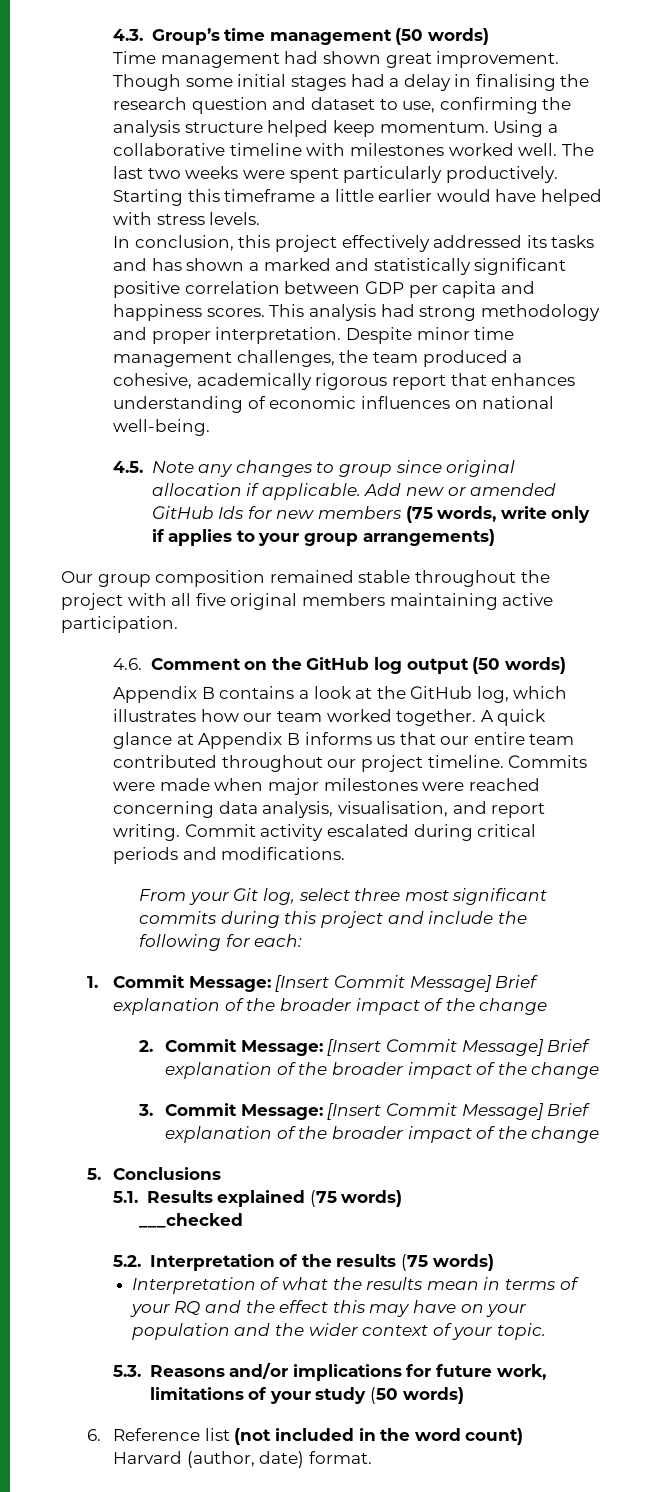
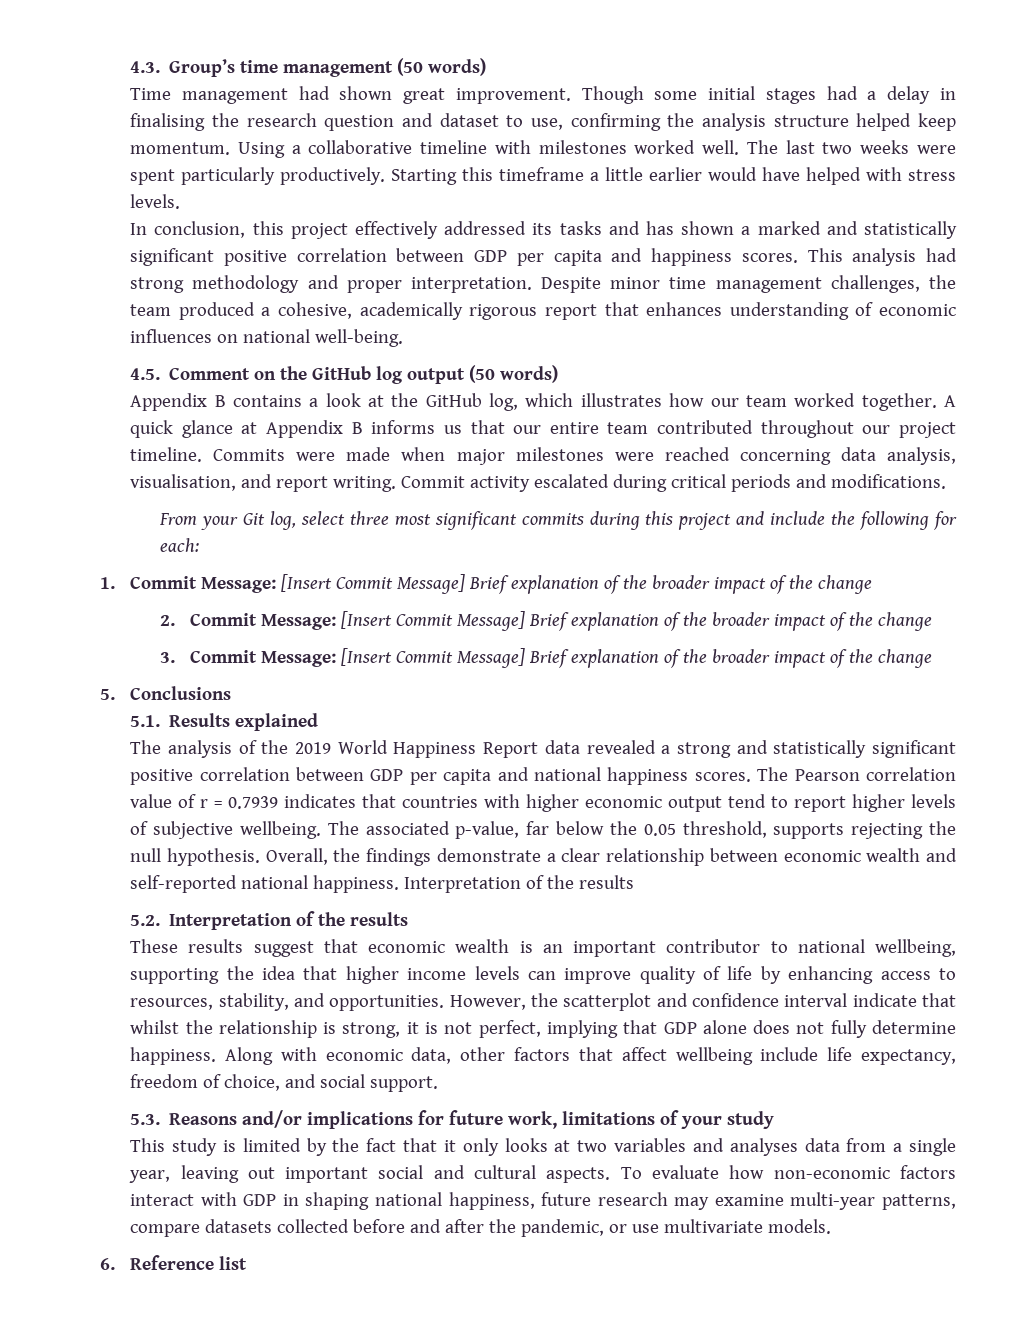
[151,460,516,477] [151,483,557,500] [151,506,591,523] [151,529,495,546] [61,570,550,587] [61,593,554,610] [61,616,178,633] [113,658,143,670] Note any changes to group since original allocation if applicable. Add new or amended GitHub Ids for new members (75 words, write only if applies to your group arrangements) // Our group composition remained stable throughout the project with all five original members maintaining active participation. // 4.6. -> (161, 374) none
[309,1190,403,1207] [139,1213,244,1228] (75 words) // ___checked -> [130,740,956,758] [130,767,957,785] [130,794,957,812] [130,821,957,839] [130,848,957,866] [130,875,635,893] // The analysis of the 2019 World Happiness Report data revealed a strong and statistically significant positive correlation between GDP per capita and national happiness scores. The Pearson correlation value of r = 0.7939 indicates that countries with higher economic output tend to report higher levels of subjective wellbeing. The associated p-value, far below the 0.05 threshold, supports rejecting the null hypothesis. Overall, the findings demonstrate a clear relationship between economic wealth and self-reported national happiness. Interpretation of the results
[400,1254,494,1271] [131,1277,579,1294] [129,1300,528,1317] [131,1323,546,1340] (75 words) // Interpretation of what the results mean in terms of your RQ and the effect this may have on your population and the wider context of your topic. -> [130,939,956,957] [130,966,957,984] [130,993,956,1011] [130,1020,957,1038] [130,1047,956,1065] [130,1074,439,1092] // These results suggest that economic wealth is an important contributor to national wellbeing, supporting the idea that higher income levels can improve quality of life by enhancing access to resources, stability, and opportunities. However, the scatterplot and confidence interval indicate that whilst the relationship is strong, it is not perfect, implying that GDP alone does not fully determine happiness. Along with economic data, other factors that affect wellbeing include life expectancy, freedom of choice, and social support.
[369,1387,464,1404] [87,1428,524,1445] [113,1451,372,1468] (50 words) // 6. Reference list (not included in the word count) // Harvard (author, date) format. -> [130,1138,956,1156] [129,1165,956,1183] [130,1192,956,1210] [130,1219,832,1237] [100,1255,248,1270] // This study is limited by the fact that it only looks at two variables and analyses data from a single year, leaving out important social and cultural aspects. To evaluate how non-economic factors interact with GDP in shaping national happiness, future research may examine multi-year patterns, compare datasets collected before and after the pandemic, or use multivariate models. // 6. Reference list

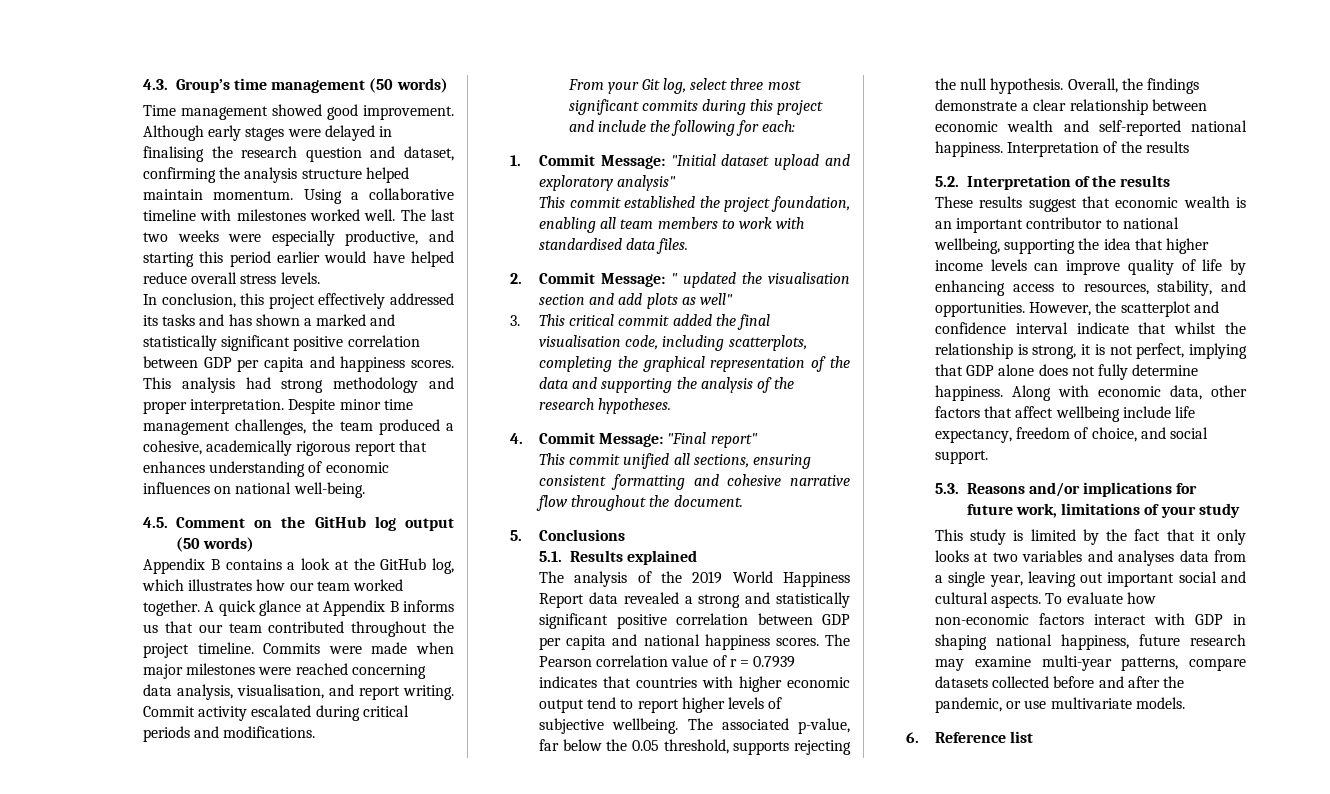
[298,86,931,104] had shown great improvement. Though some initial stages had a delay -> [272,104,454,120] [143,125,375,141] showed good improvement. Although early stages were delayed
[439,113,563,130] dataset to use, -> [403,146,454,161] dataset,
[918,113,957,131] keep -> [143,189,204,200] maintain
[130,167,644,185] spent particularly productively. Starting this timeframe a little -> [271,230,454,246] [143,251,271,267] especially productive, and starting this period
[866,167,903,181] with -> [143,272,238,284] reduce overall
[549,422,599,434] entire -> (223, 628) none
[862,425,891,434] our -> [433,621,454,633] the
[281,574,873,594] [160,611,933,631] [160,648,933,668] [Insert Commit Message] Brief explanation of the broader impact of the change // 2. Commit Message: [Insert Commit Message] Brief explanation of the broader impact of the change // 3. Commit Message: [Insert Commit Message] Brief explanation of the broader impact of the change -> [670,154,850,170] [539,175,677,191] [539,196,850,212] [539,217,805,233] [539,238,689,254] [509,272,850,288] [539,293,733,309] [509,314,770,330] [539,335,807,351] [539,356,850,372] [539,377,795,393] [539,398,672,414] [509,432,758,448] [539,453,811,469] [539,474,850,490] [536,495,743,511] "Initial dataset upload and exploratory analysis" // This commit established the project foundation, enabling all team members to work with standardised data files. // 2. Commit Message: " updated the visualisation section and add plots as well" // 3. This critical commit added the final visualisation code, including scatterplots, completing the graphical representation of the data and supporting the analysis of the research hypotheses. // 4. Commit Message: "Final report" // This commit unified all sections, ensuring consistent formatting and cohesive narrative flow throughout the document.

